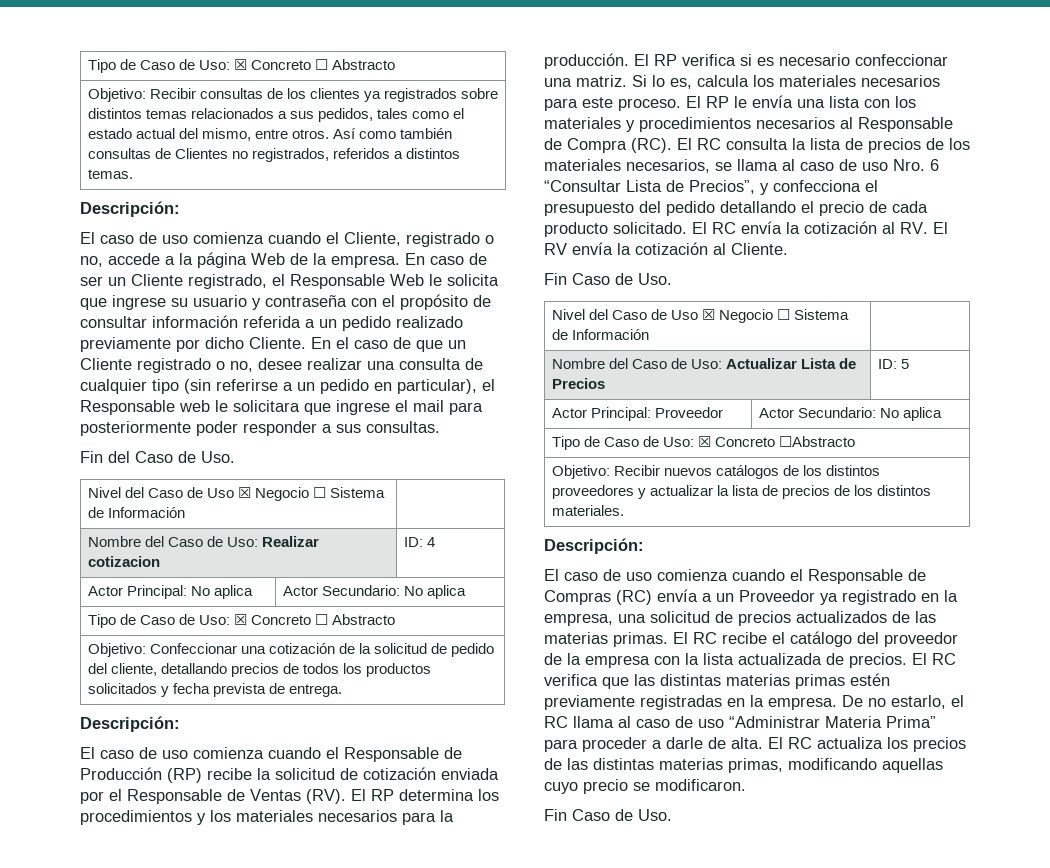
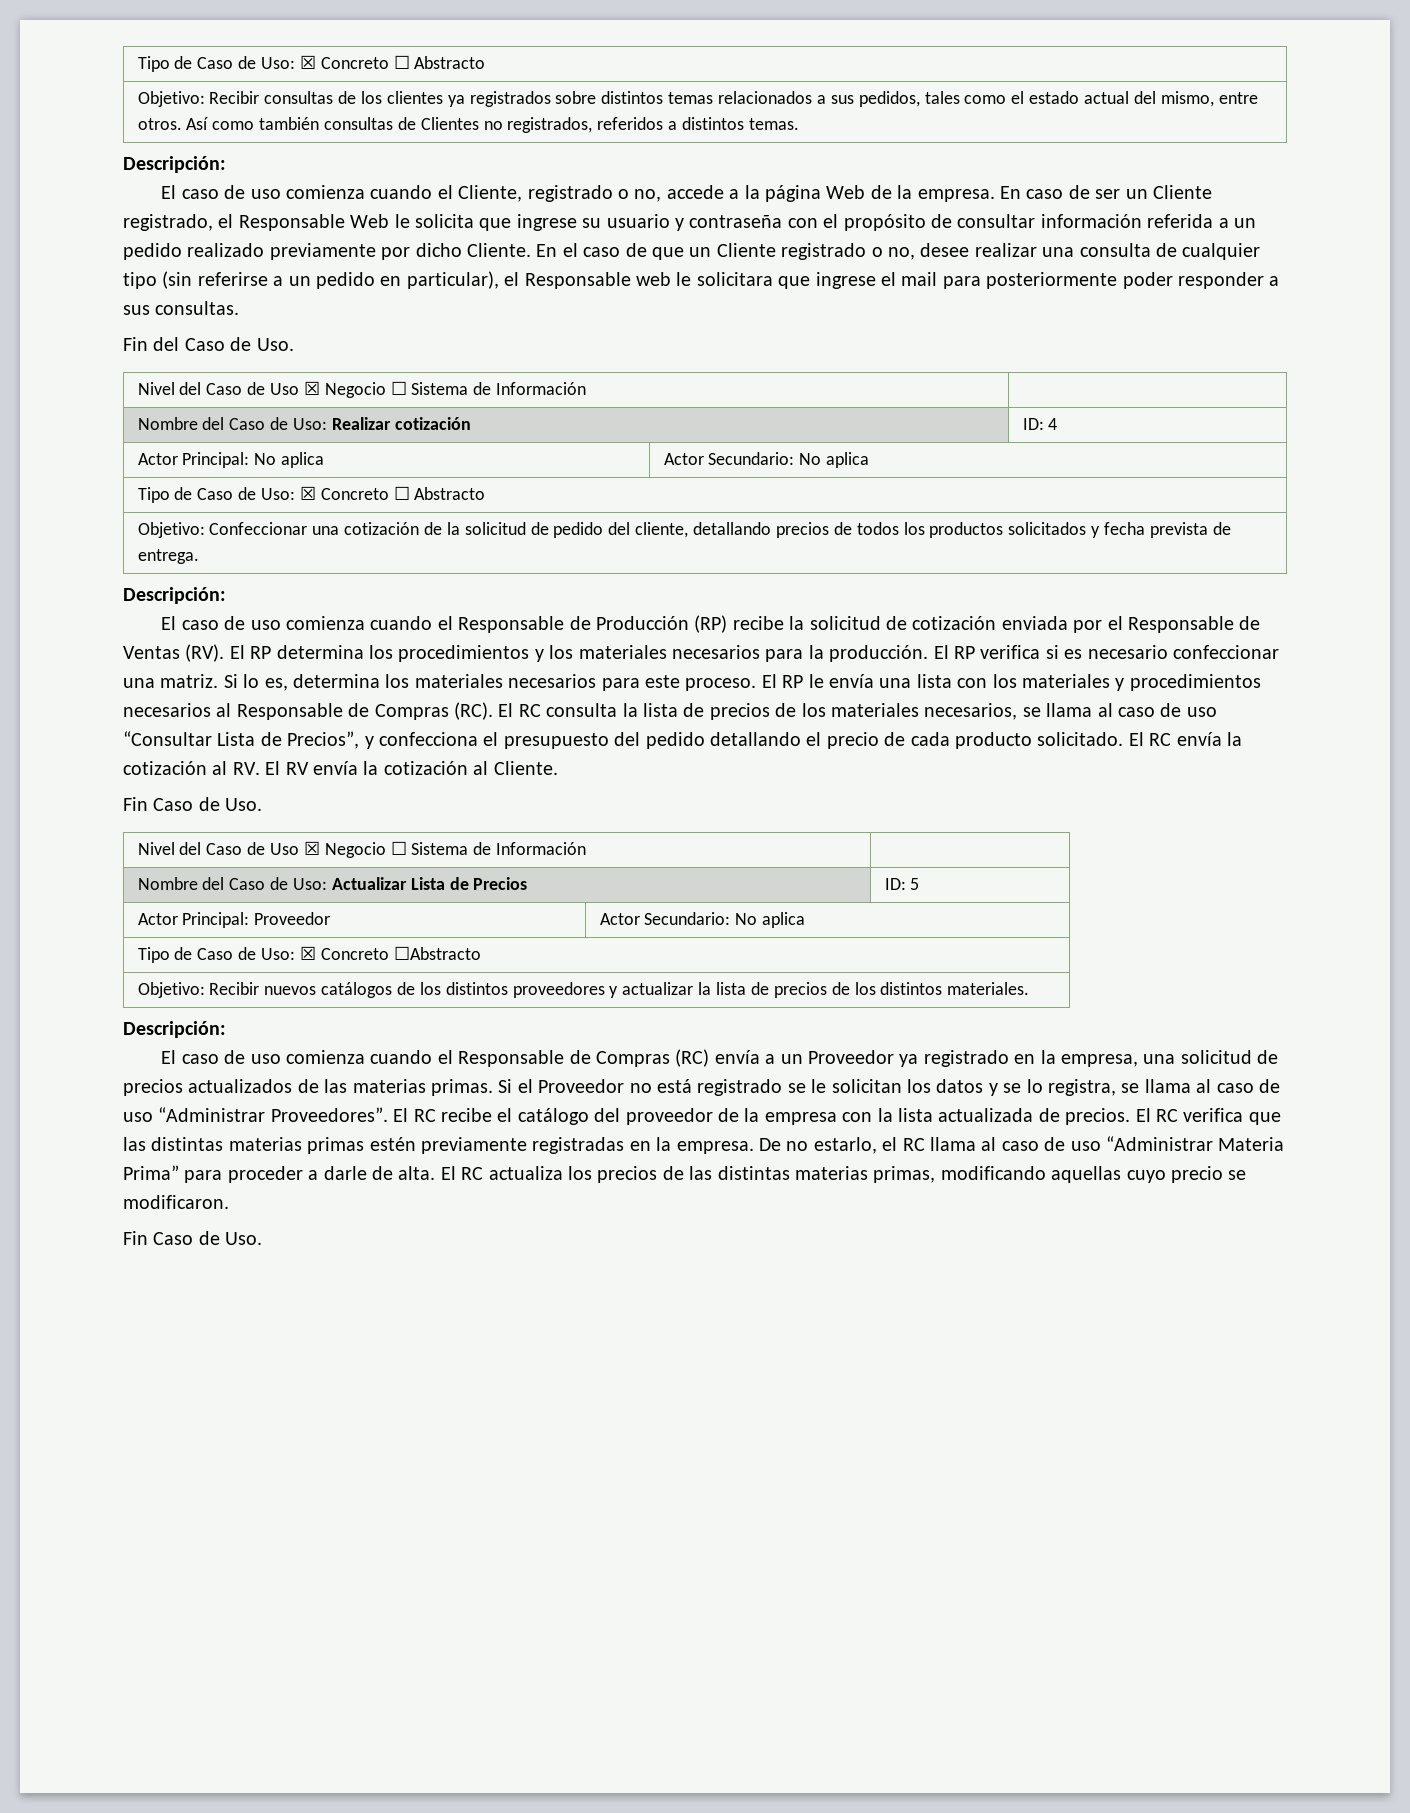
[87,556,160,567] cotizacion -> [394,417,471,430] cotización
[697,75,749,87] calcula -> [293,674,380,688] determina
[567,138,627,153] Compra -> [374,704,449,720] Compras
[893,159,939,171] Nro. 6 -> (1217, 712) none
(668, 639) none -> [498,1079,1280,1096] [123,1107,388,1122] Si el Proveedor no está registrado se le solicitan los datos y se lo registra, se llama al caso de uso “Administrar Proveedores”.

